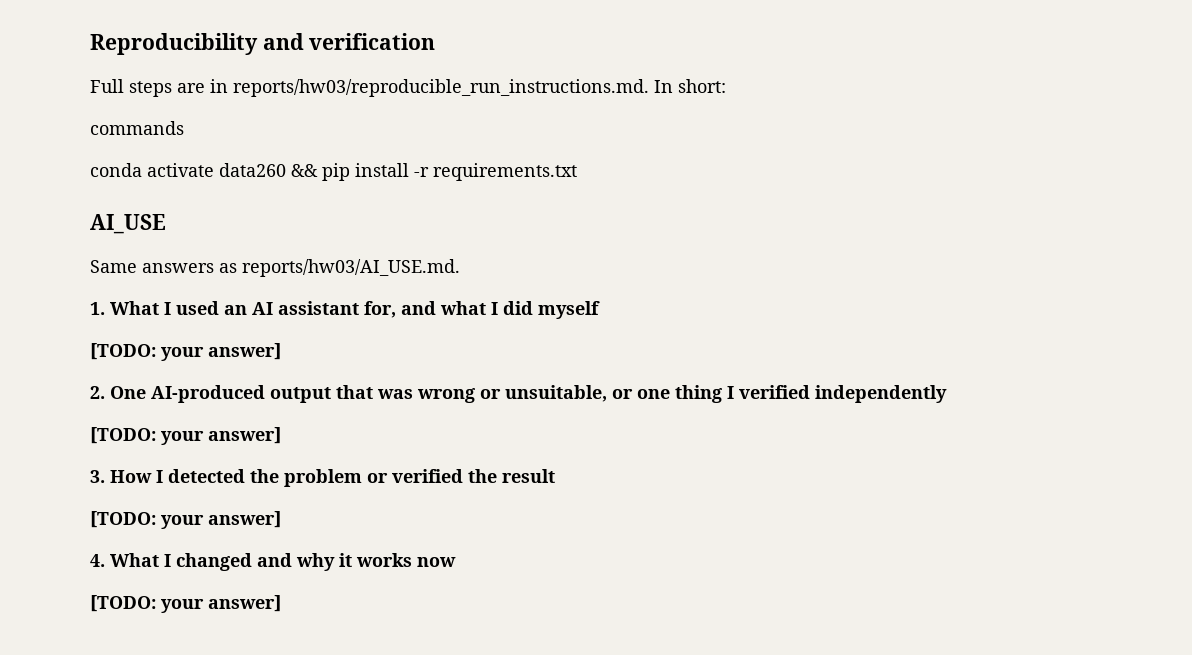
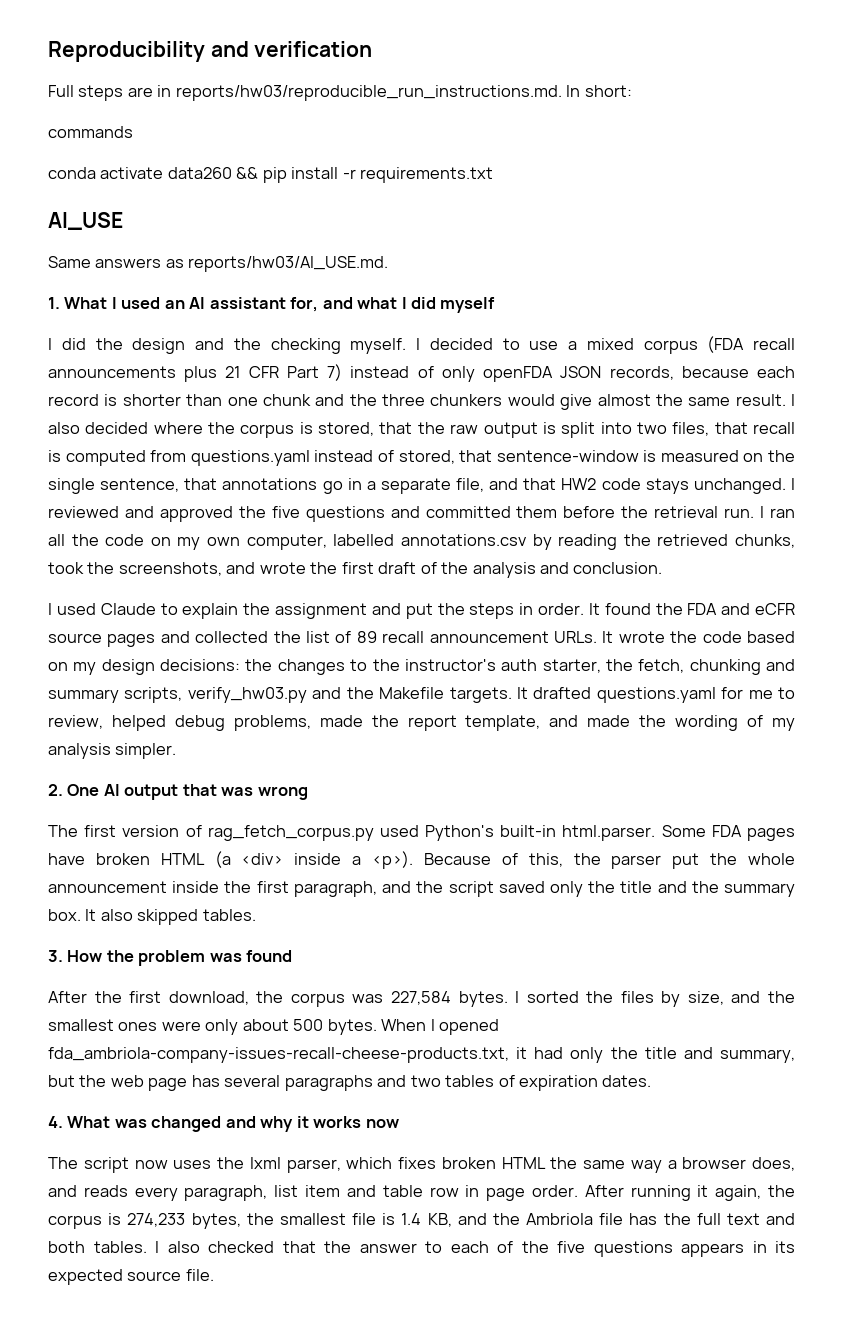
[90,343,281,361] [TODO: your answer] -> [48,336,795,354] [48,364,796,382] [48,394,795,410] [48,422,796,438] [48,450,795,466] [48,478,795,494] [48,506,796,522] [48,534,796,550] [48,562,663,578] [48,603,796,619] [48,631,795,647] [48,659,795,675] [48,687,795,703] [48,715,795,731] [48,743,177,759] I did the design and the checking myself. I decided to use a mixed corpus (FDA recall announcements plus 21 CFR Part 7) instead of only openFDA JSON records, because each record is shorter than one chunk and the three chunkers would give almost the same result. I also decided where the corpus is stored, that the raw output is split into two files, that recall is computed from questions.yaml instead of stored, that sentence-window is measured on the single sentence, that annotations go in a separate file, and that HW2 code stays unchanged. I reviewed and approved the five questions and committed them before the retrieval run. I ran all the code on my own computer, labelled annotations.csv by reading the retrieved chunks, took the screenshots, and wrote the first draft of the analysis and conclusion. // I used Claude to explain the assignment and put the steps in order. It found the FDA and eCFR source pages and collected the list of 89 recall announcement URLs. It wrote the code based on my design decisions: the changes to the instructor's auth starter, the fetch, chunking and summary scripts, verify_hw03.py and the Makefile targets. It drafted questions.yaml for me to review, helped debug problems, made the report template, and made the wording of my analysis simpler.
[151,385,265,403] AI-produced -> [103,784,120,796] AI
[480,385,947,403] [90,427,281,445] [90,469,555,487] [90,511,281,529] or unsuitable, or one thing I verified independently // [TODO: your answer] // 3. How I detected the problem or verified the result // [TODO: your answer] -> [48,825,795,841] [48,851,796,869] [48,881,795,897] [48,909,256,925] [48,950,293,966] [48,991,795,1007] [48,1019,500,1035] [48,1047,795,1063] [48,1075,652,1091] // The first version of rag_fetch_corpus.py used Python's built-in html.parser. Some FDA pages have broken HTML (a <div> inside a <p>). Because of this, the parser put the whole announcement inside the first paragraph, and the script saved only the title and the summary box. It also skipped tables. // 3. How the problem was found // After the first download, the corpus was 227,584 bytes. I sorted the files by size, and the smallest ones were only about 500 bytes. When I opened fda_ambriola-company-issues-recall-cheese-products.txt, it had only the title and summary, but the web page has several paragraphs and two tables of expiration dates.
[164,554,171,567] I -> [114,1119,147,1128] was
[90,595,281,613] [TODO: your answer] -> [48,1157,795,1173] [48,1185,795,1201] [48,1213,795,1229] [48,1241,795,1257] [48,1269,214,1285] The script now uses the lxml parser, which fixes broken HTML the same way a browser does, and reads every paragraph, list item and table row in page order. After running it again, the corpus is 274,233 bytes, the smallest file is 1.4 KB, and the Ambriola file has the full text and both tables. I also checked that the answer to each of the five questions appears in its expected source file.

